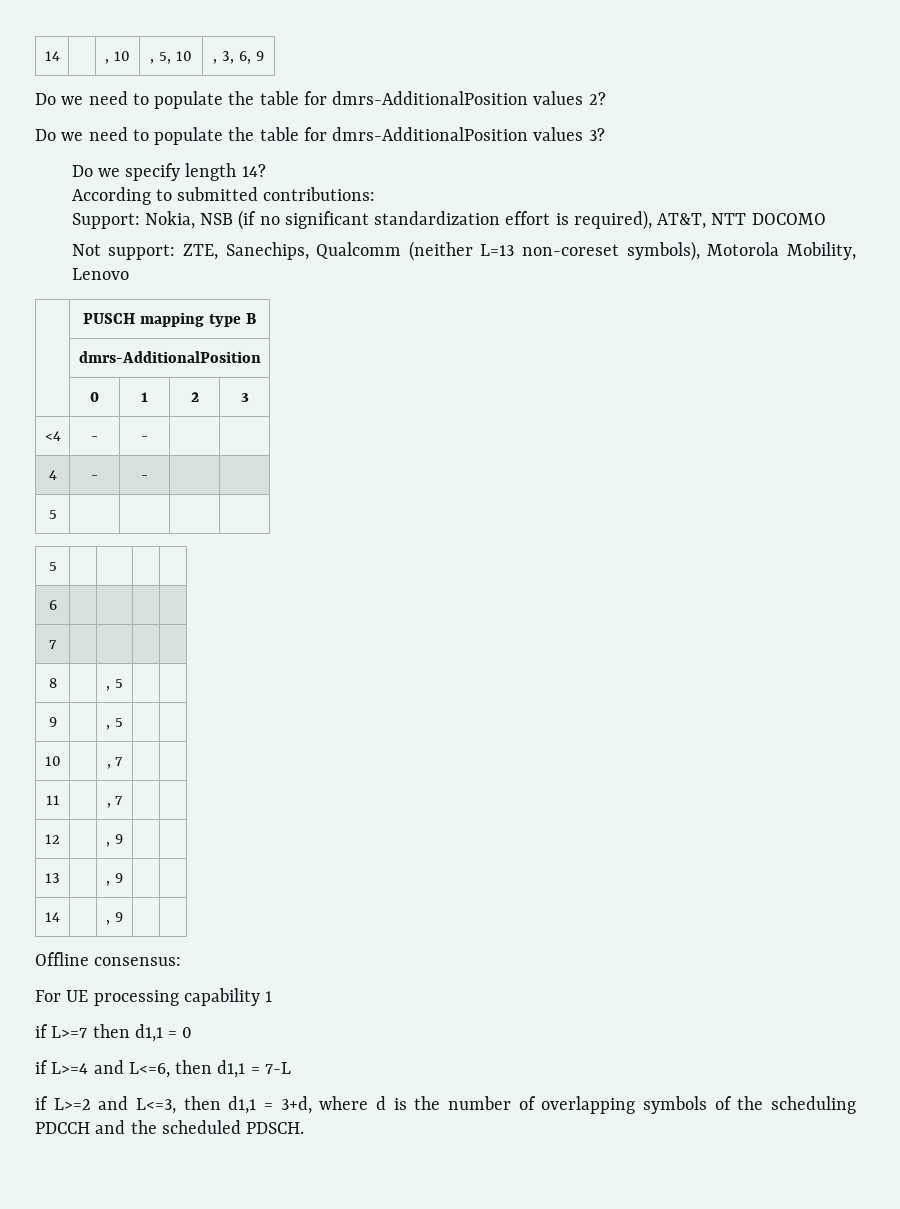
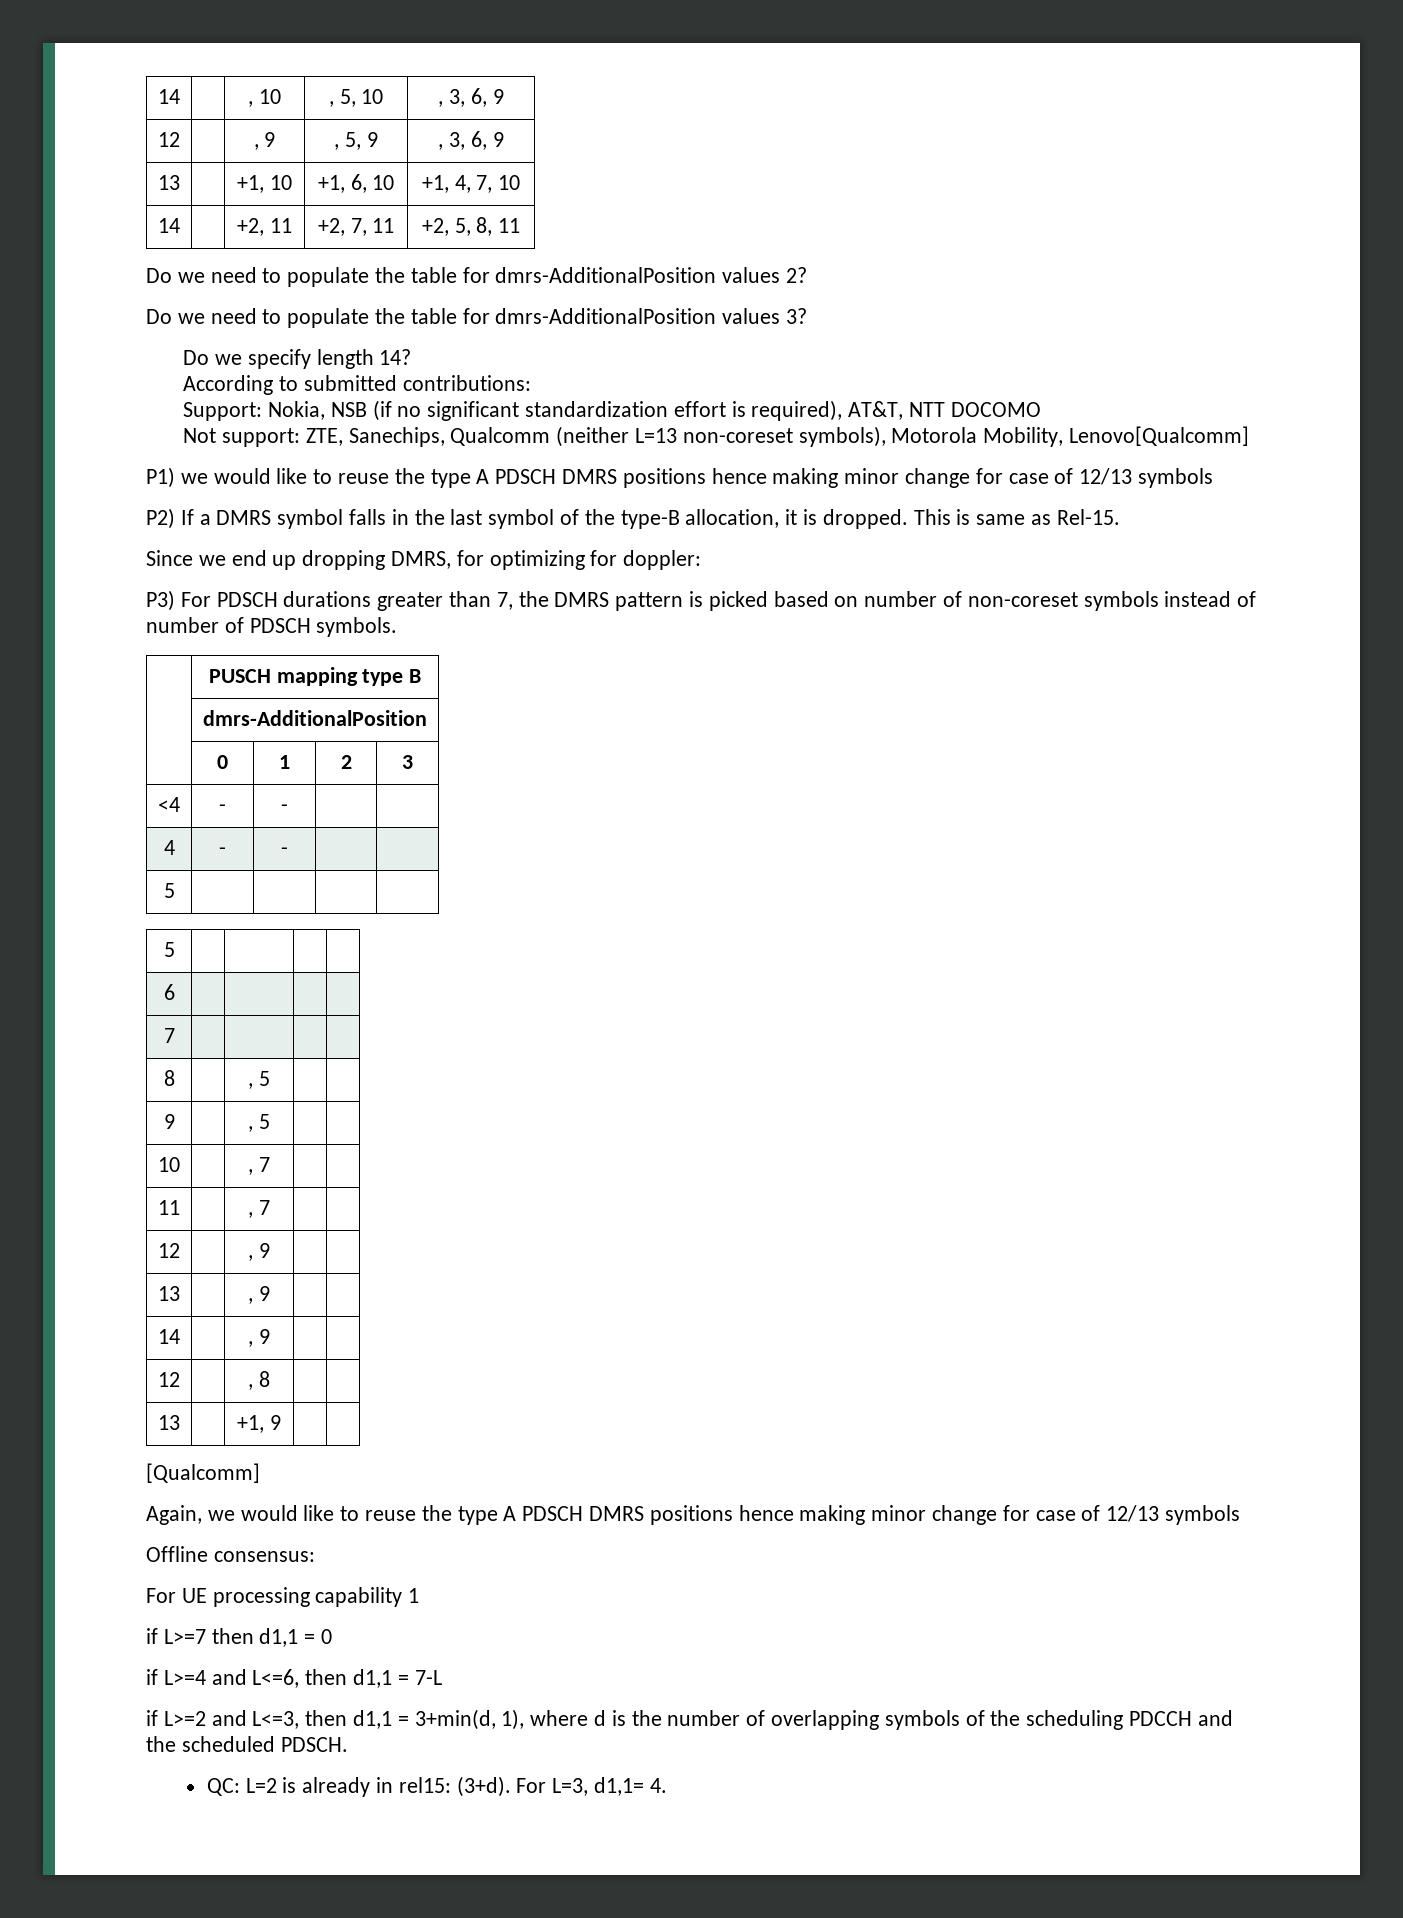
(264, 56) none -> [158,132,180,147] [253,132,276,150] [334,132,378,150] [438,131,504,150] [158,175,180,190] [237,175,292,193] [317,174,395,193] [421,175,521,193] [158,218,180,233] [237,218,292,236] [317,218,395,236] [421,217,521,236] // 12 | | , 9 | , 5, 9 | , 3, 6, 9 // 13 | | +1, 10 | +1, 6, 10 | +1, 4, 7, 10 // 14 | | +2, 11 | +2, 7, 11 | +2, 5, 8, 11
[71,268,129,280] Lenovo -> [1068,426,1249,446] [146,467,1214,488] [146,508,1120,529] [146,550,702,570] [146,590,1257,611] [146,617,398,637] Lenovo[Qualcomm] // P1) we would like to reuse the type A PDSCH DMRS positions hence making minor change for case of 12/13 symbols // P2) If a DMRS symbol falls in the last symbol of the type-B allocation, it is dropped. This is same as Rel-15. // Since we end up dropping DMRS, for optimizing for doppler: // P3) For PDSCH durations greater than 7, the DMRS pattern is picked based on number of non-coreset symbols instead of number of PDSCH symbols.
(123, 917) none -> [158,1372,180,1387] [248,1371,270,1390] [158,1415,180,1430] [237,1415,281,1433] [146,1463,260,1483] [146,1505,1241,1525] // 12 | | , 8 | | // 13 | | +1, 9 | | // [Qualcomm] // Again, we would like to reuse the type A PDSCH DMRS positions hence making minor change for case of 12/13 symbols
[280,1096,312,1114] 3+d, -> [414,1709,525,1730] 3+min(d, 1),
(305, 1128) none -> [206,1776,667,1797] // QC: L=2 is already in rel15: (3+d). For L=3, d1,1= 4.

